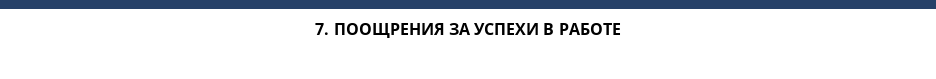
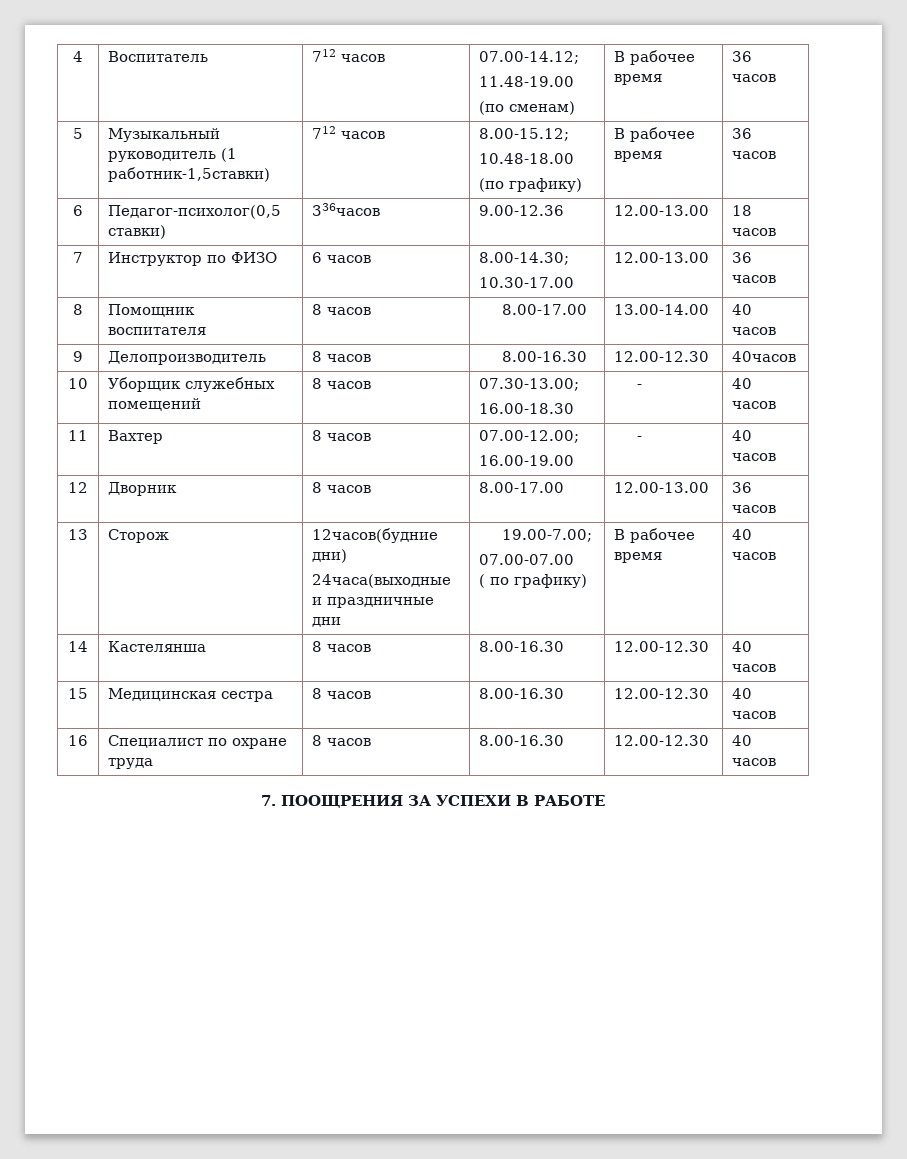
(315, 29) none -> [73,51,83,62] [108,51,209,62] [312,49,386,62] [479,51,580,64] [479,76,575,87] [479,101,576,115] [614,50,696,65] [614,74,663,85] [732,51,753,62] [732,74,777,82] [73,128,83,139] [108,128,221,142] [108,148,238,162] [108,167,271,182] [312,126,386,139] [479,128,570,141] [479,153,575,164] [479,178,583,192] [614,127,696,142] [614,151,663,162] [732,128,753,139] [732,151,777,159] [73,205,83,216] [108,205,282,219] [108,225,167,239] [312,203,381,216] [479,205,565,216] [614,205,710,216] [732,205,753,216] [732,228,777,236] [73,252,83,263] [108,252,278,266] [312,252,372,263] [479,252,570,265] [479,277,575,288] [614,252,710,263] [732,252,753,263] [732,275,777,283] [73,304,83,315] [108,304,196,317] [108,327,207,335] [312,304,372,315] [502,304,588,315] [614,304,710,315] [732,304,753,315] [732,327,777,335] [73,351,83,362] [108,351,267,365] [312,351,372,362] [502,351,588,362] [614,351,710,362] [732,351,797,362] [68,378,88,389] [108,377,276,392] [108,398,202,411] [312,378,372,389] [479,378,580,391] [479,403,575,414] [637,384,643,389] [732,378,753,389] [732,401,777,409] [68,430,88,441] [108,430,164,444] [312,430,372,441] [479,430,580,443] [479,455,575,466] [637,436,643,441] [732,430,753,441] [732,453,777,461] [68,482,88,493] [108,482,178,496] [312,482,372,493] [479,482,565,493] [614,482,710,493] [732,482,753,493] [732,505,777,513] [68,529,88,540] [108,529,170,543] [312,528,439,543] [312,549,348,563] [312,574,452,588] [312,597,435,608] [312,617,342,627] [502,529,593,542] [479,554,575,565] [479,574,588,588] [614,528,696,543] [614,552,663,563] [732,529,753,540] [732,552,777,560] [68,641,88,652] [108,641,207,652] [312,641,372,652] [479,641,565,652] [614,641,710,652] [732,641,753,652] [732,664,777,672] [68,688,88,699] [108,688,274,702] [312,688,372,699] [479,688,565,699] [614,688,710,699] [732,688,753,699] [732,711,777,719] [68,735,88,746] [108,735,288,749] [108,758,154,769] [312,735,372,746] [479,735,565,746] [614,735,710,746] [732,735,753,746] [732,758,777,766] 4 | Воспитатель | 712 часов | 07.00-14.12; // 11.48-19.00 // (по сменам) | В рабочее время | 36 часов // 5 | Музыкальный руководитель (1 работник-1,5ставки) | 712 часов | 8.00-15.12; // 10.48-18.00 // (по графику) | В рабочее время | 36 часов // 6 | Педагог-психолог(0,5 ставки) | 336часов | 9.00-12.36 | 12.00-13.00 | 18 часов // 7 | Инструктор по ФИЗО | 6 часов | 8.00-14.30; // 10.30-17.00 | 12.00-13.00 | 36 часов // 8 | Помощник воспитателя | 8 часов | 8.00-17.00 | 13.00-14.00 | 40 часов // 9 | Делопроизводитель | 8 часов | 8.00-16.30 | 12.00-12.30 | 40часов // 10 | Уборщик служебных помещений | 8 часов | 07.30-13.00; // 16.00-18.30 | - | 40 часов // 11 | Вахтер | 8 часов | 07.00-12.00; // 16.00-19.00 | - | 40 часов // 12 | Дворник | 8 часов | 8.00-17.00 | 12.00-13.00 | 36 часов // 13 | Сторож | 12часов(будние дни) // 24часа(выходные и праздничные дни | 19.00-7.00; // 07.00-07.00 // ( по графику) | В рабочее время | 40 часов // 14 | Кастелянша | 8 часов | 8.00-16.30 | 12.00-12.30 | 40 часов // 15 | Медицинская сестра | 8 часов | 8.00-16.30 | 12.00-12.30 | 40 часов // 16 | Специалист по охране труда | 8 часов | 8.00-16.30 | 12.00-12.30 | 40 часов //

